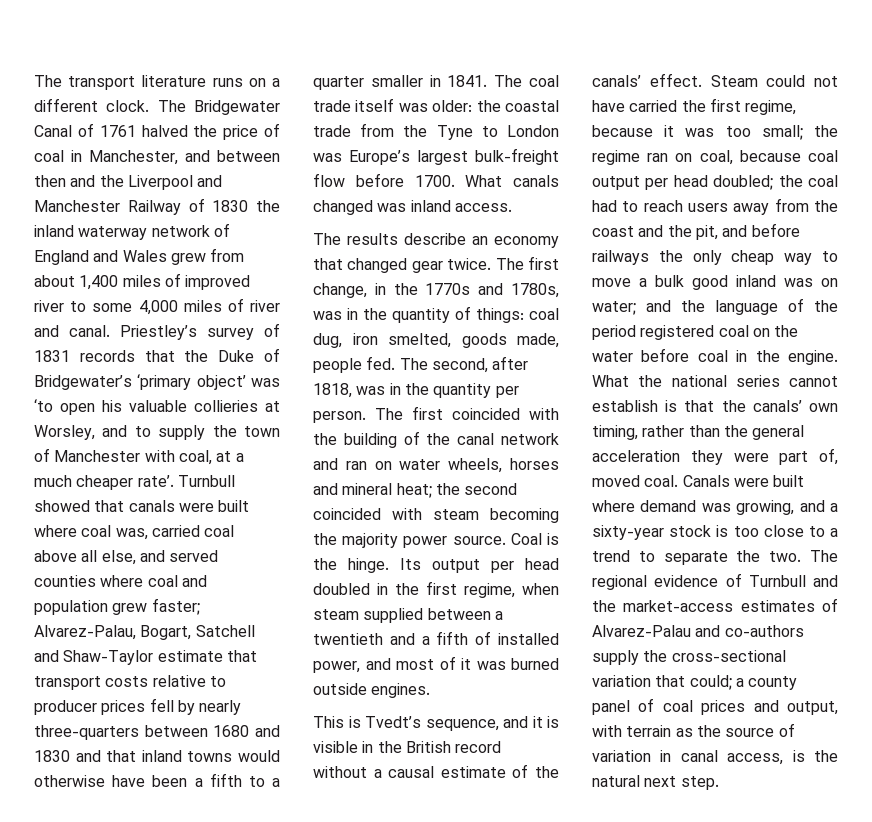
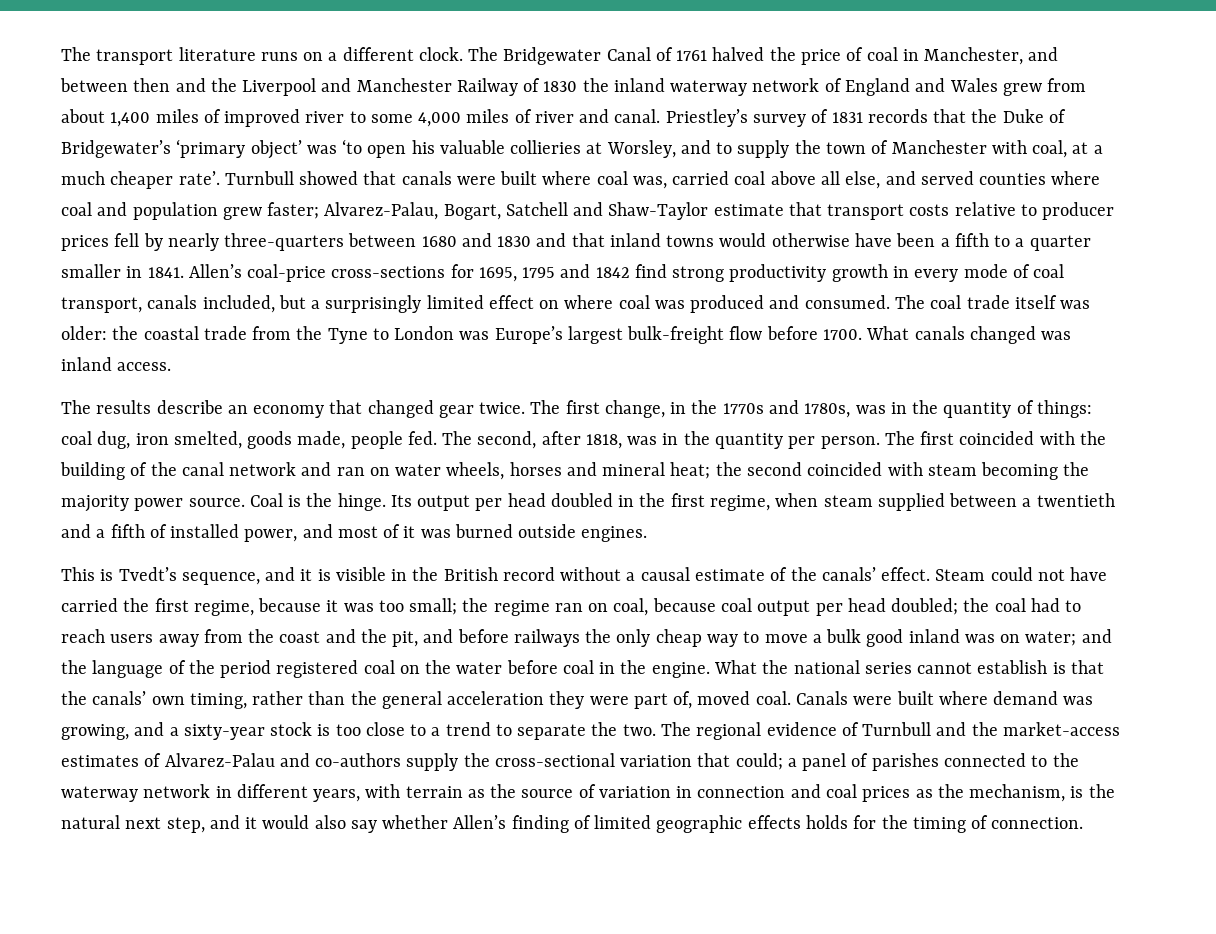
(488, 81) none -> [188,264,1065,282] [61,295,890,313] Allen’s coal-price cross-sections for 1695, 1795 and 1842 find strong productivity growth in every mode of coal transport, canals included, but a surprisingly limited effect on where coal was produced and consumed.
[748,676,798,690] county -> (797, 762) none
[662,700,838,715] coal prices and output, -> [871,753,1079,771] [61,784,361,802] parishes connected to the waterway network in different years,
[680,750,838,765] [592,775,719,790] canal access, is the natural next step. -> [697,784,1115,802] [61,815,1084,833] connection and coal prices as the mechanism, is the natural next step, and it would also say whether Allen’s finding of limited geographic effects holds for the timing of connection.

